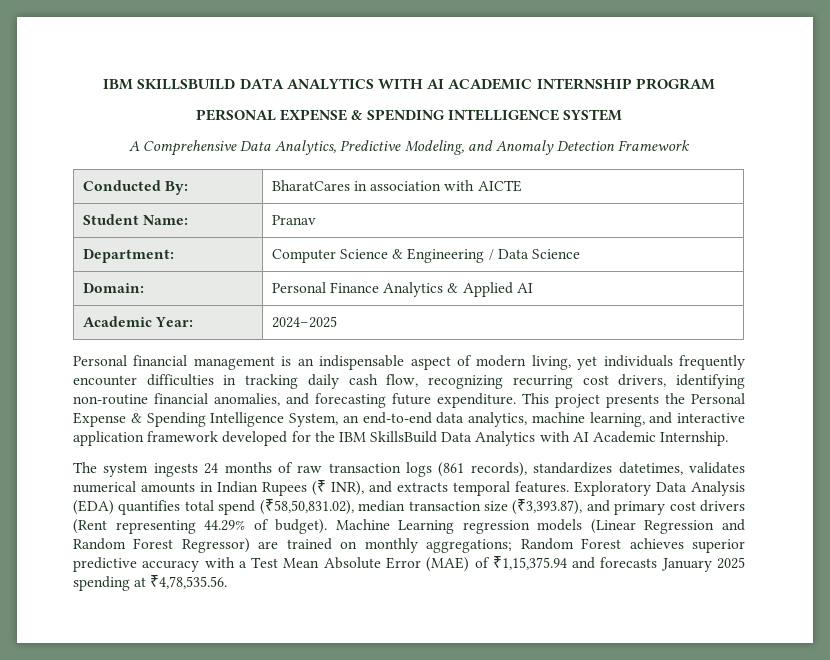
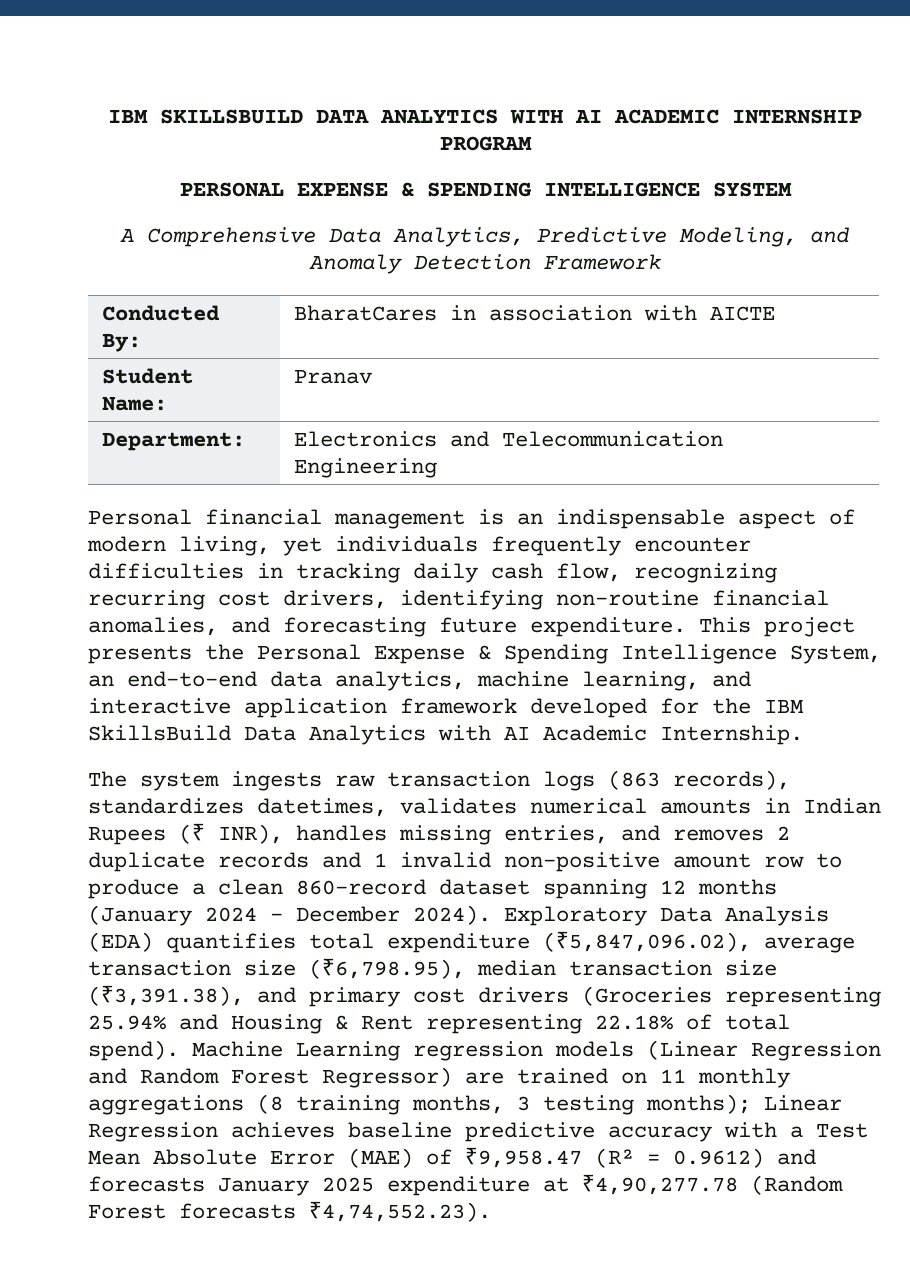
[271,248,580,263] [82,283,144,293] [271,282,533,297] [82,316,193,327] [271,316,337,328] Computer Science & Engineering / Data Science // Domain: | Personal Finance Analytics & Applied AI // Academic Year: | 2024–2025 -> [293,431,723,447] [293,458,437,478] Electronics and Telecommunication Engineering
[204,462,293,474] 24 months of -> (322, 781) none
[438,462,465,477] (861 -> [608,770,660,790] (863
[369,481,569,496] and extracts temporal features. -> [296,825,790,845] [88,852,842,872] [88,879,777,899] [88,905,491,926] handles missing entries, and removes 2 duplicate records and 1 invalid non-positive amount row to produce a clean 860-record dataset spanning 12 months (January 2024 – December 2024).
[218,499,354,515] spend (₹58,50,831.02), -> [387,931,855,953] [88,958,465,979] expenditure (₹5,847,096.02), average transaction size (₹6,798.95),
[512,499,583,515] (₹3,393.87), -> [88,985,244,1006] (₹3,391.38),
[73,519,328,534] (Rent representing 44.29% of budget). -> [582,986,881,1007] [88,1014,790,1034] [88,1040,179,1061] (Groceries representing 25.94% and Housing & Rent representing 22.18% of total spend).
[364,538,745,553] monthly aggregations; Random Forest achieves superior -> [660,1068,790,1088] [88,1094,842,1115] [88,1122,452,1142] 11 monthly aggregations (8 training months, 3 testing months); Linear Regression achieves baseline
[492,556,746,572] [73,575,228,591] ₹1,15,375.94 and forecasts January 2025 spending at ₹4,78,535.56. -> [465,1147,816,1168] [88,1174,843,1196] [88,1201,491,1222] ₹9,958.47 (R² = 0.9612) and forecasts January 2025 expenditure at ₹4,90,277.78 (Random Forest forecasts ₹4,74,552.23).

